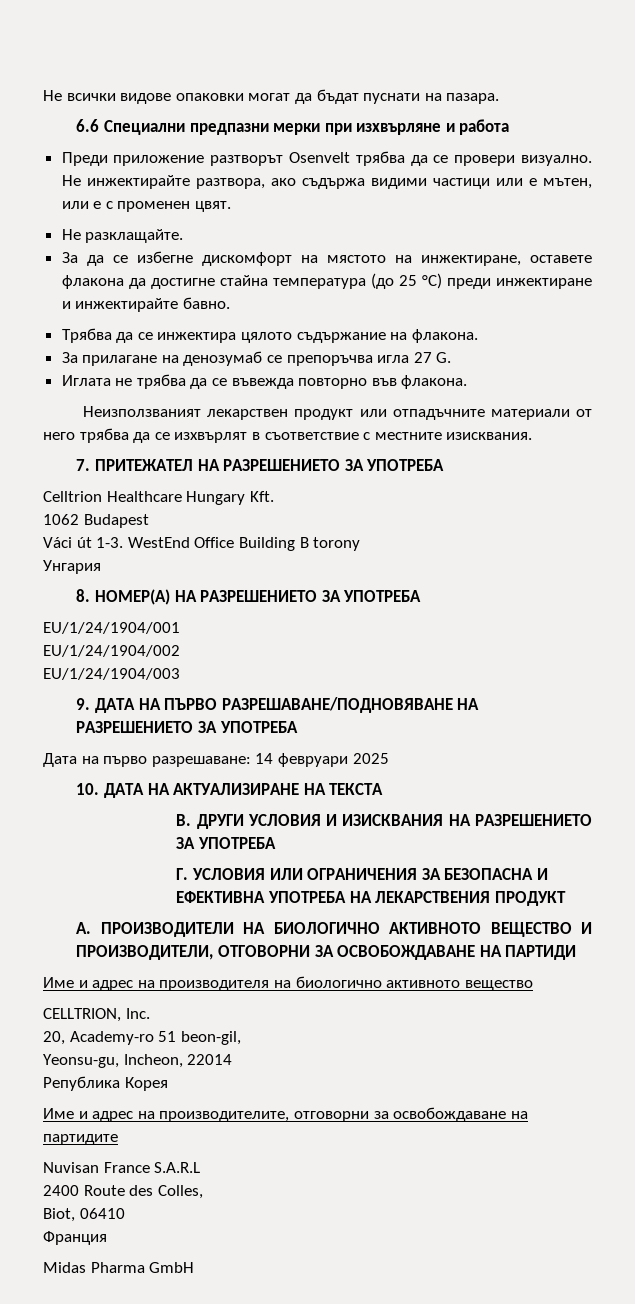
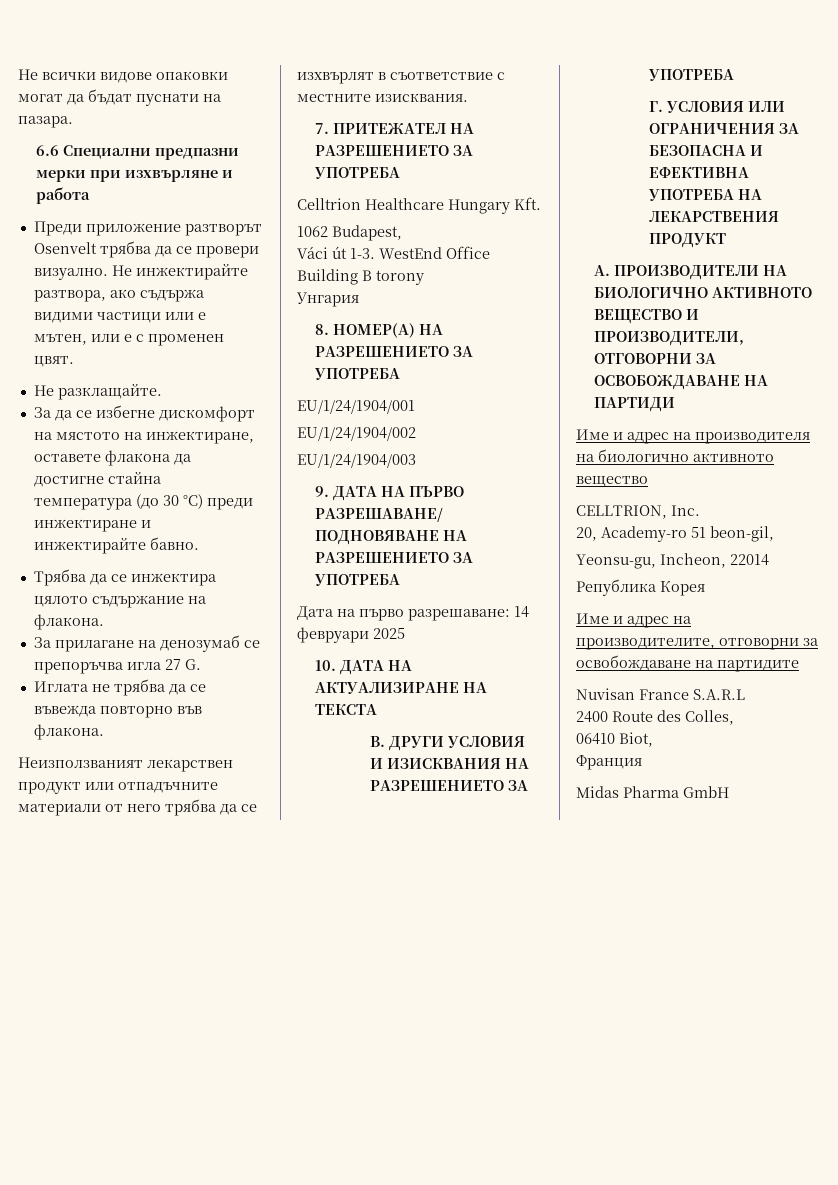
[398,275,417,286] 25 -> [162,495,179,506] 30
[83,514,149,528] Budapest -> [332,225,402,241] Budapest,
(203, 1192) none -> [576,733,615,745] 06410
[79,1208,125,1219] 06410 -> (653, 739) none

